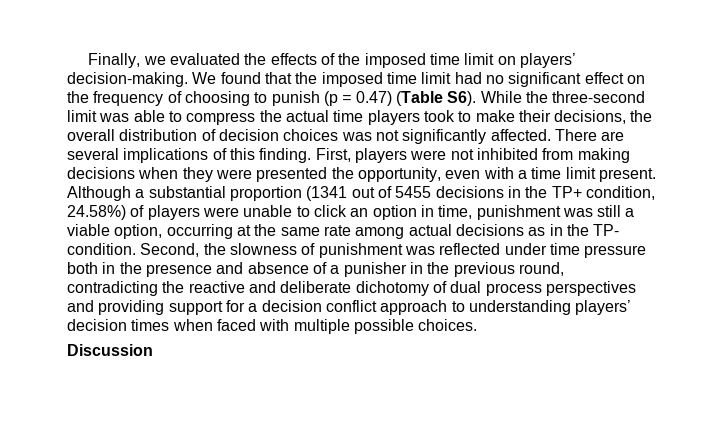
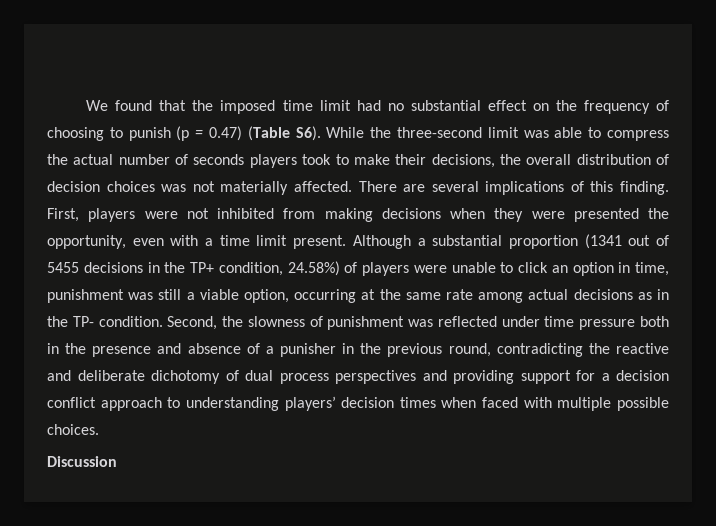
[88,53,577,68] [67,72,188,87] Finally, we evaluated the effects of the imposed time limit on players’ decision-making. -> (86, 105) none
[508,72,582,87] significant -> [410,100,481,111] substantial
[333,110,364,122] time -> [118,154,245,165] number of seconds
[402,129,487,144] significantly -> [220,181,289,195] materially

